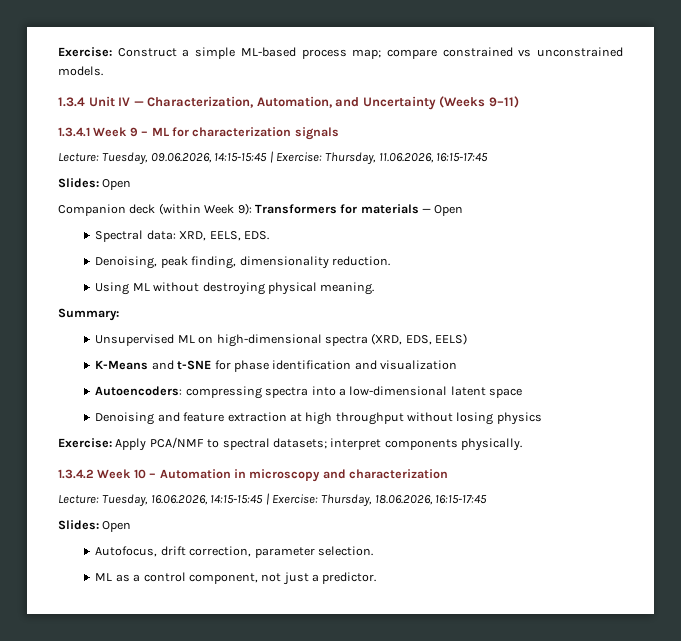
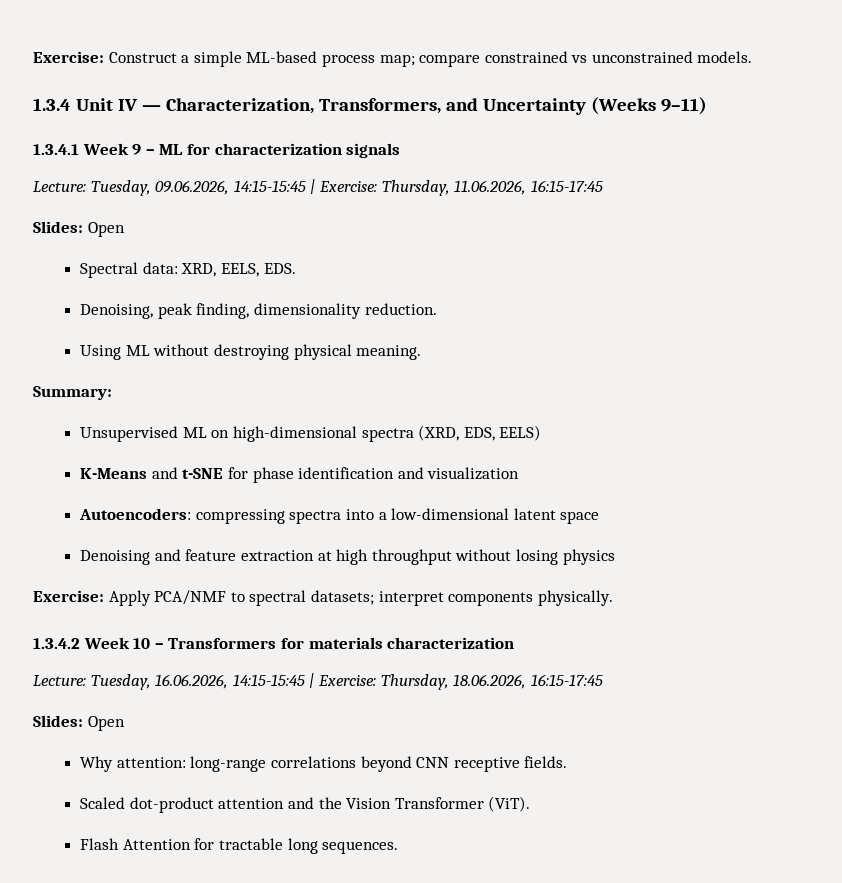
[256,96,332,108] Automation, -> [318,98,441,114] Transformers,
[58,203,464,216] // Companion deck (within Week 9): Transformers for materials — Open -> (125, 229) none
[159,469,346,482] Automation in microscopy and -> [168,637,383,649] Transformers for materials
[95,546,373,558] [95,572,377,585] Autofocus, drift correction, parameter selection. // ML as a control component, not just a predictor. -> [80,756,568,772] [80,796,531,813] [80,838,399,854] Why attention: long-range correlations beyond CNN receptive fields. // Scaled dot-product attention and the Vision Transformer (ViT). // Flash Attention for tractable long sequences.

